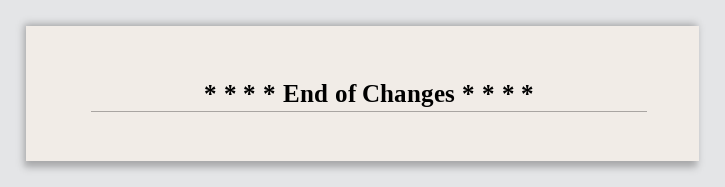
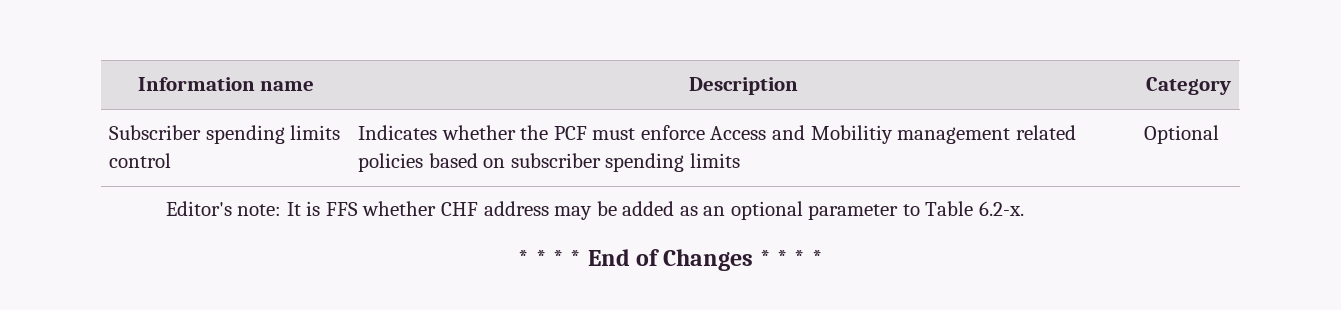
(203, 93) none -> [137,77,315,91] [689,77,798,95] [1145,77,1231,95] [109,125,341,144] [109,153,172,168] [358,125,1076,144] [358,153,740,172] [1144,125,1220,144] [165,201,1024,220] Information name | Description | Category // Subscriber spending limits control | Indicates whether the PCF must enforce Access and Mobilitiy management related policies based on subscriber spending limits | Optional // Editor's note: It is FFS whether CHF address may be added as an optional parameter to Table 6.2-x. //

